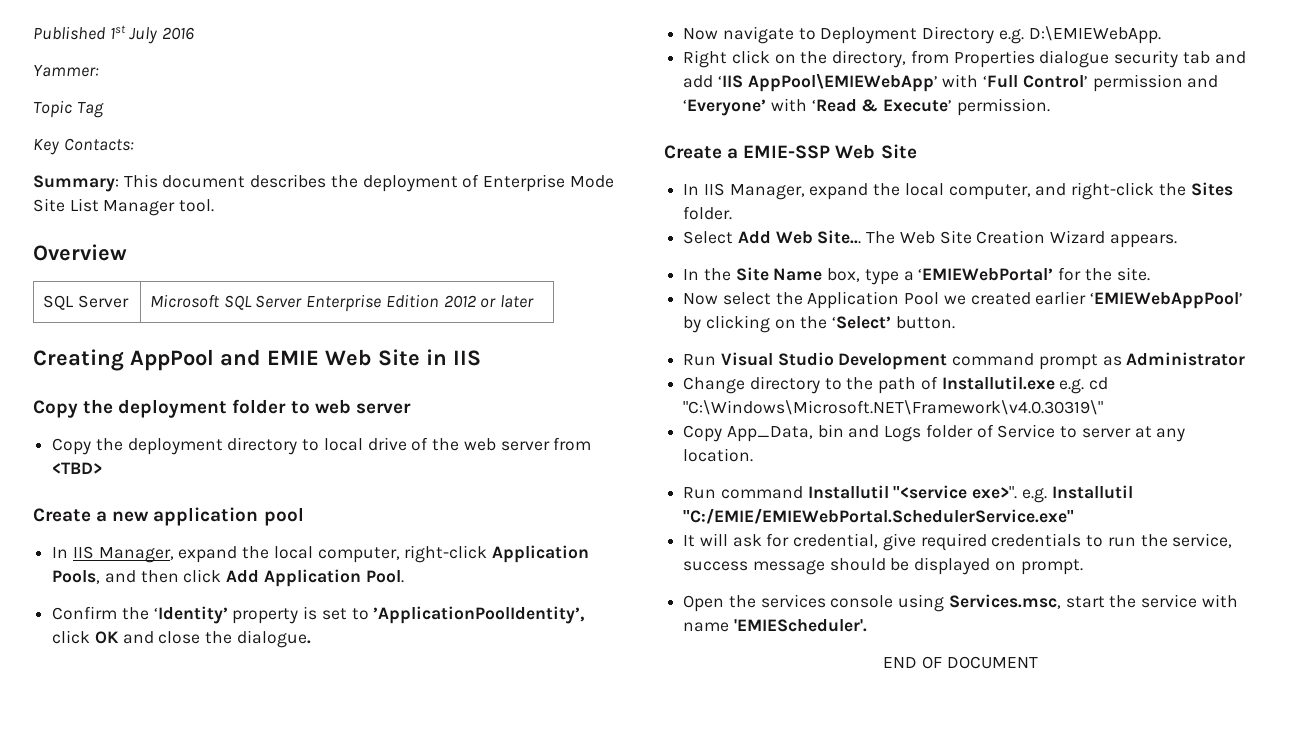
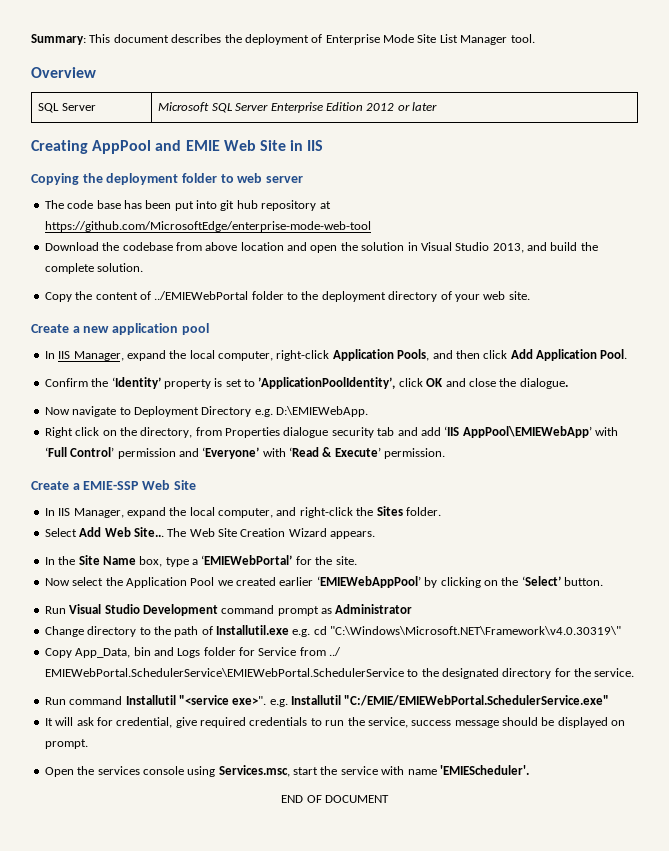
[33,25,195,44] [33,65,99,77] [33,100,104,118] [33,138,134,155] Published 1st July 2016 // Yammer: // Topic Tag // Key Contacts: // -> (31, 39) none
[33,400,78,418] Copy -> [31,173,79,185] Copying
[52,437,592,455] [52,462,103,474] Copy the deployment directory to local drive of the web server from <TBD> -> [44,200,331,211] [44,221,371,232] [44,242,598,253] [44,263,144,274] [44,291,530,302] The code base has been put into git hub repository at https://github.com/MicrosoftEdge/enterprise-mode-web-tool // Download the codebase from above location and open the solution in Visual Studio 2013, and build the complete solution. // Copy the content of ../EMIEWebPortal folder to the deployment directory of your web site.
[976,424,1186,442] [683,448,754,462] of Service to server at any location. -> [239,647,342,656] [44,668,635,679] for Service from ../ EMIEWebPortal.SchedulerService\EMIEWebPortal.SchedulerService to the designated directory for the service.

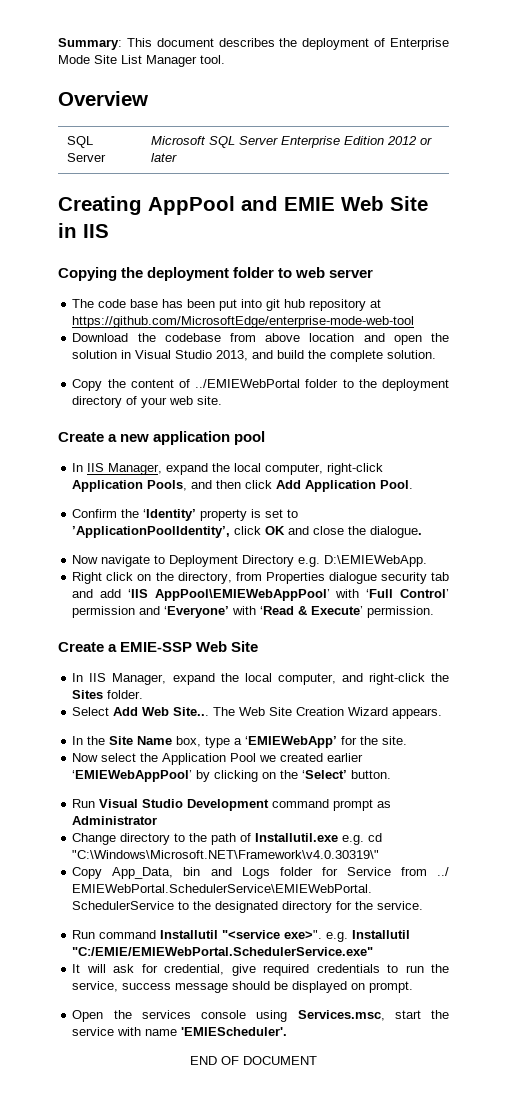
[462,426,592,438] AppPool\EMIEWebApp’ -> [154,589,330,601] AppPool\EMIEWebAppPool’
[201,555,293,565] ‘EMIEWebPortal’ -> [245,736,338,748] ‘EMIEWebApp’

